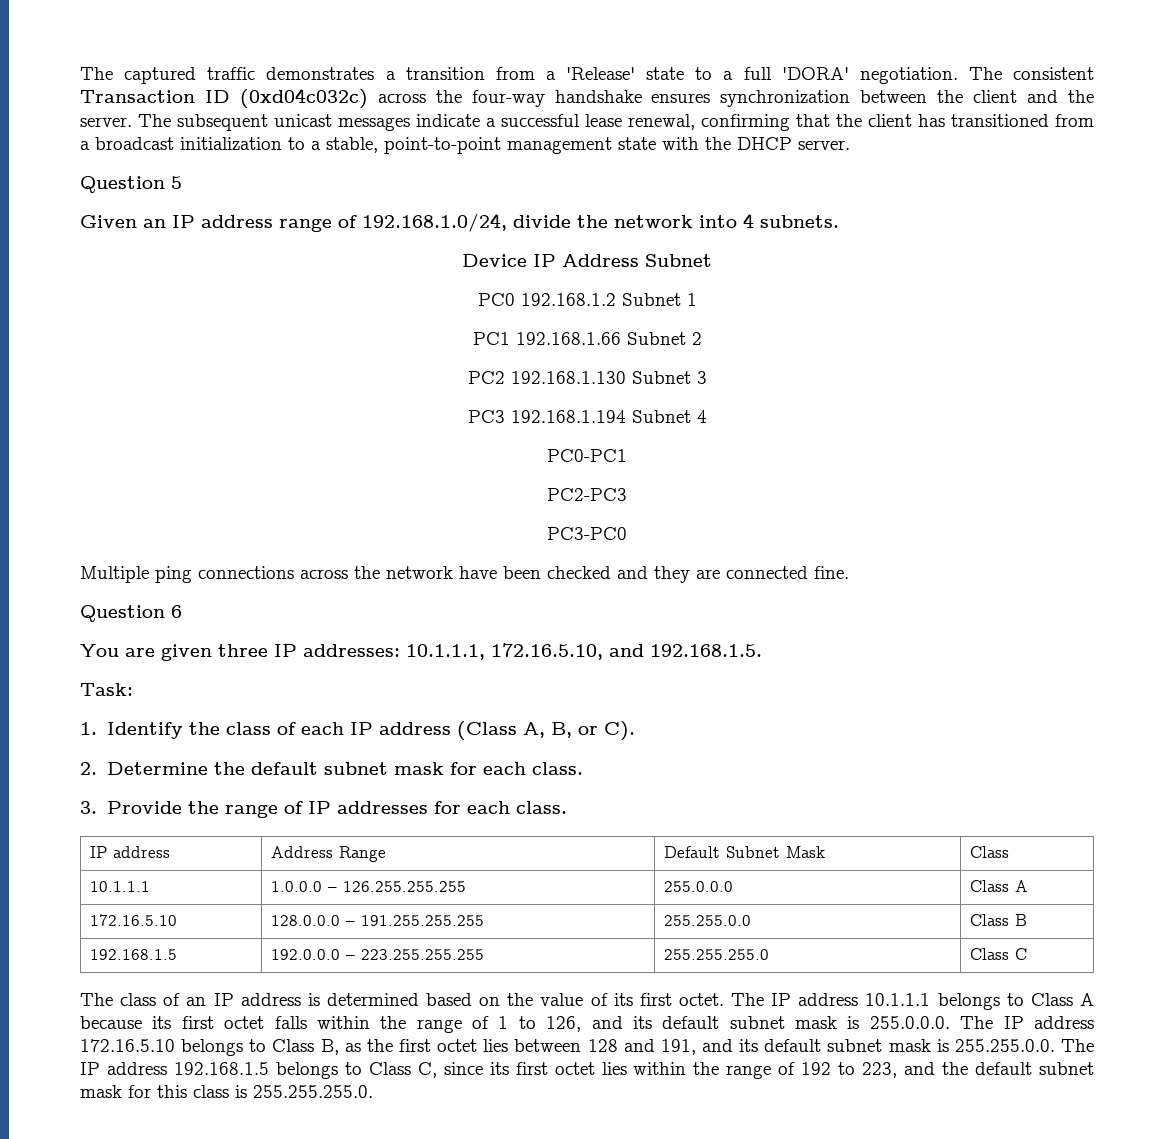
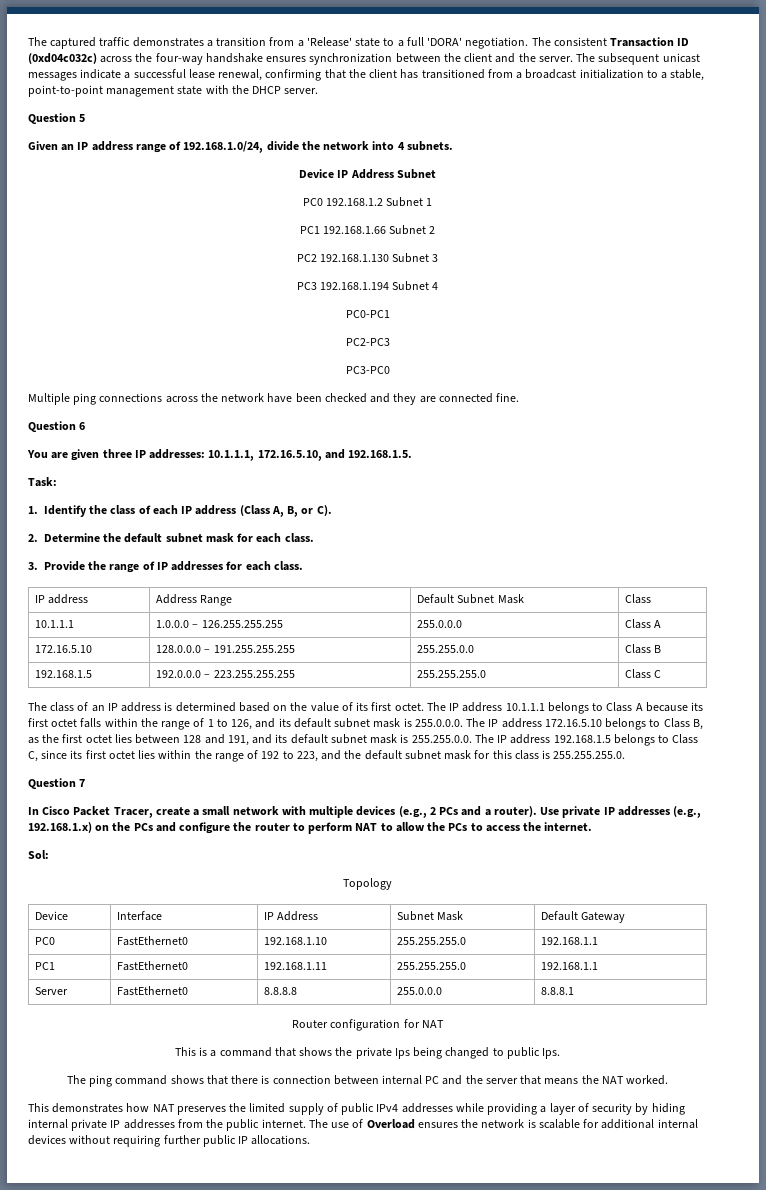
(373, 1091) none -> [28,778,86,789] [28,806,702,818] [28,822,593,834] [28,850,49,859] [343,878,392,890] [35,911,69,920] [117,911,163,921] [264,911,319,921] [397,911,464,921] [541,911,626,923] [35,937,56,945] [117,936,189,946] [264,937,328,945] [397,937,467,945] [541,937,599,945] [35,962,56,970] [117,961,189,971] [264,962,328,970] [397,962,467,970] [541,962,599,970] [35,987,69,995] [117,986,189,996] [264,987,298,995] [397,987,443,995] [541,987,575,995] [292,1019,444,1031] [174,1047,561,1059] [66,1075,669,1087] [28,1103,685,1115] [28,1119,698,1131] [28,1135,311,1147] // Question 7 // In Cisco Packet Tracer, create a small network with multiple devices (e.g., 2 PCs and a router). Use private IP addresses (e.g., 192.168.1.x) on the PCs and configure the router to perform NAT to allow the PCs to access the internet. // Sol: // Topology // Device | Interface | IP Address | Subnet Mask | Default Gateway // PC0 | FastEthernet0 | 192.168.1.10 | 255.255.255.0 | 192.168.1.1 // PC1 | FastEthernet0 | 192.168.1.11 | 255.255.255.0 | 192.168.1.1 // Server | FastEthernet0 | 8.8.8.8 | 255.0.0.0 | 8.8.8.1 // Router configuration for NAT // This is a command that shows the private Ips being changed to public Ips. // The ping command shows that there is connection between internal PC and the server that means the NAT worked. // This demonstrates how NAT preserves the limited supply of public IPv4 addresses while providing a layer of security by hiding internal private IP addresses from the public internet. The use of Overload ensures the network is scalable for additional internal devices without requiring further public IP allocations.

